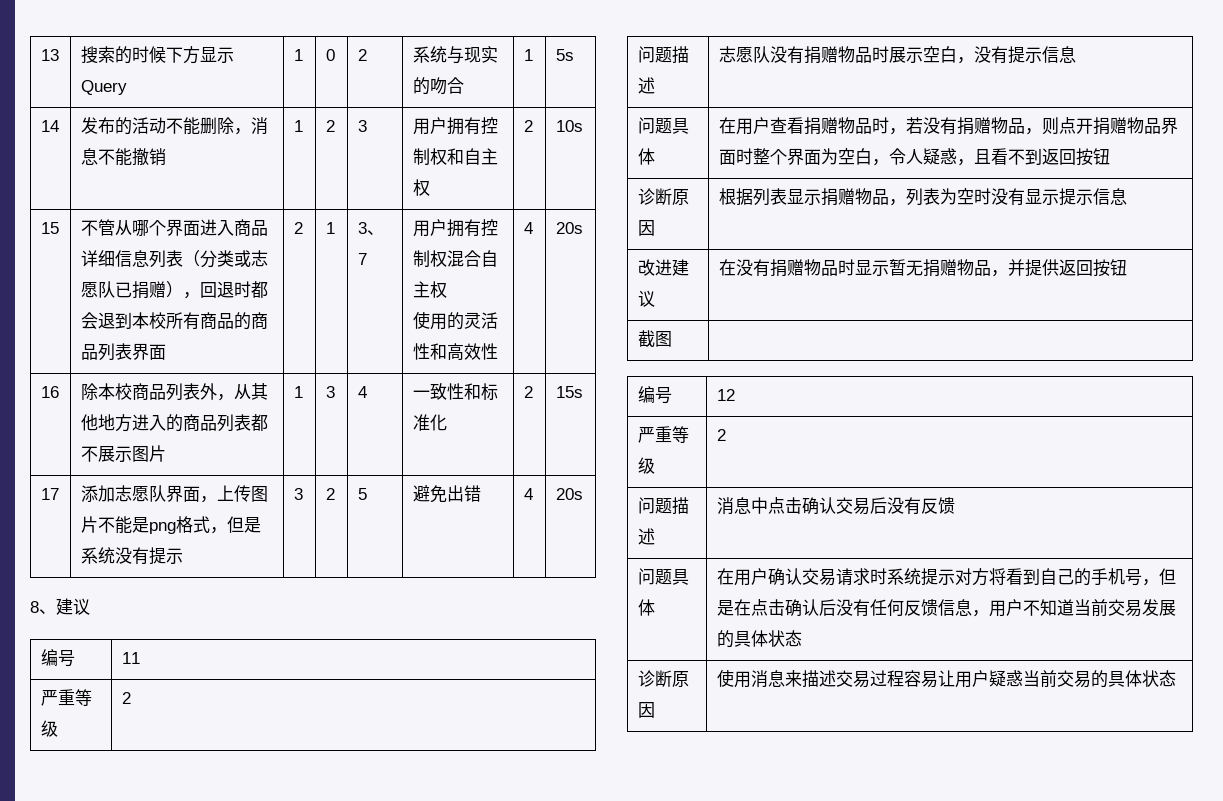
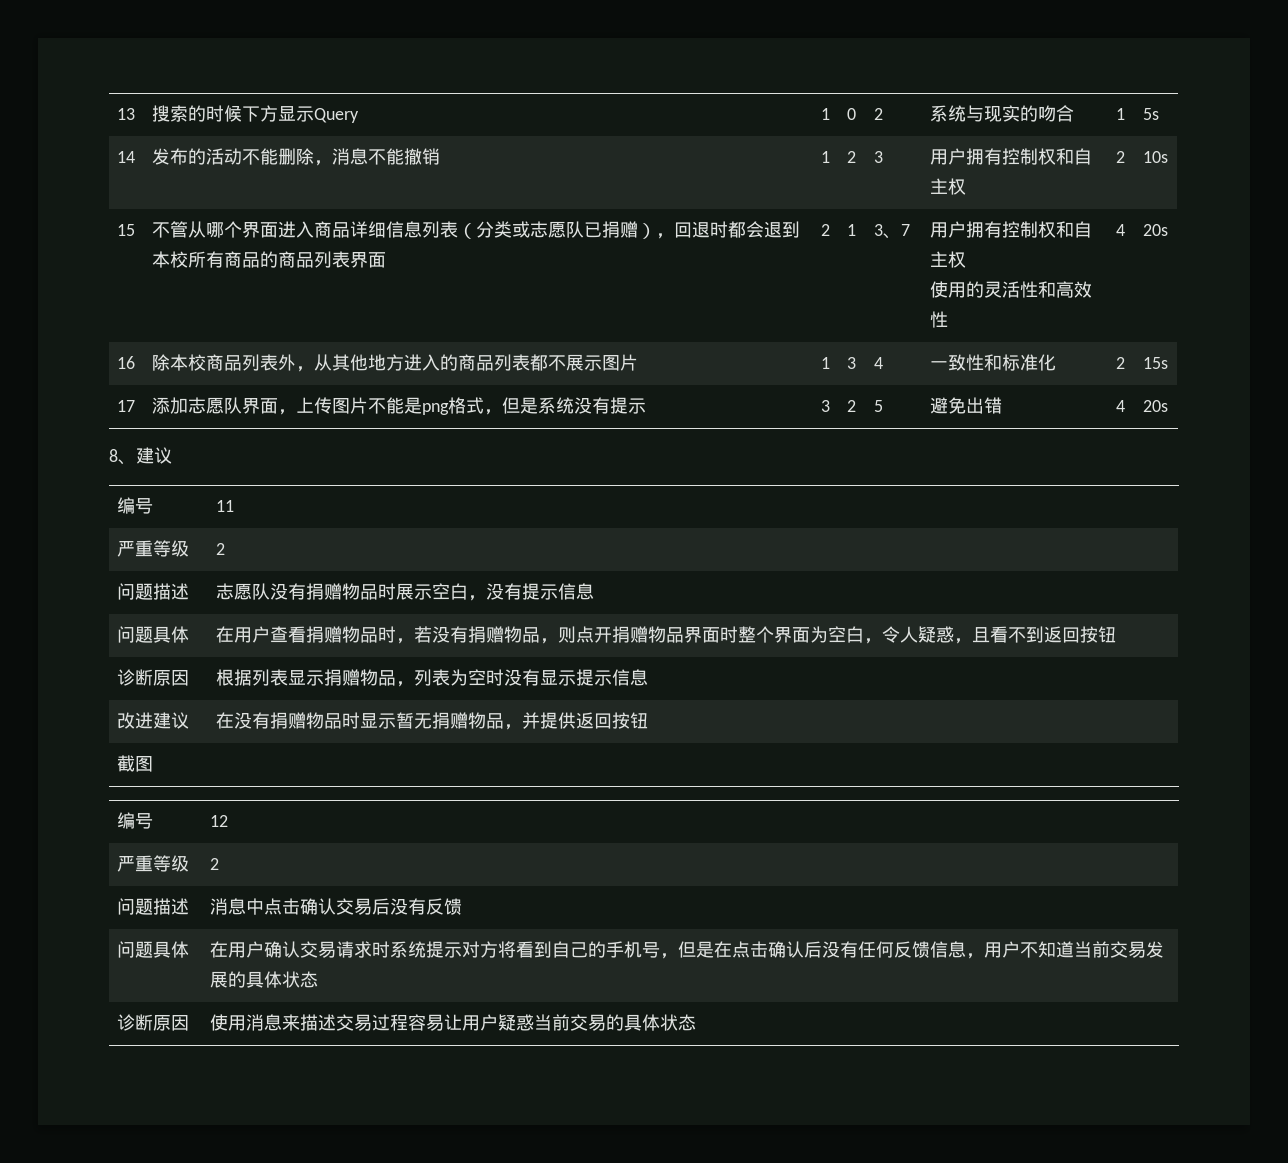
[446,250,481,267] 混合 -> [1056,221,1075,238] 和

